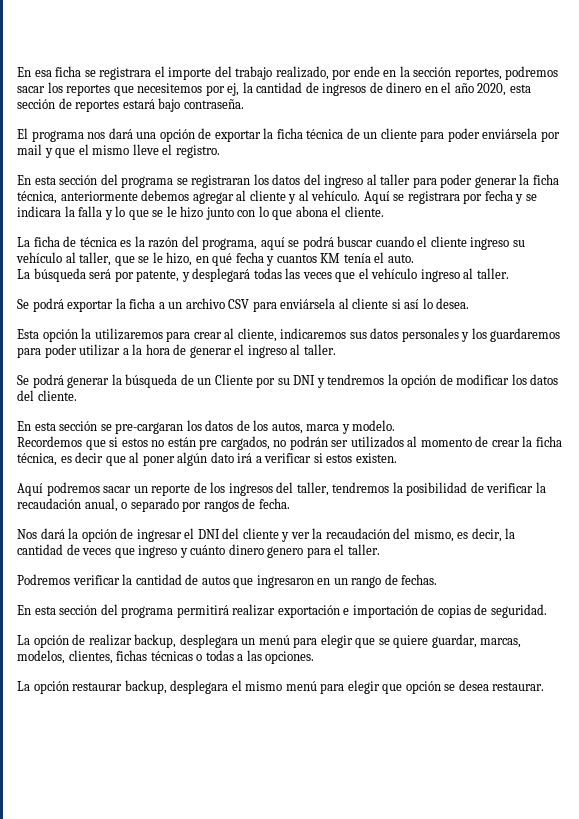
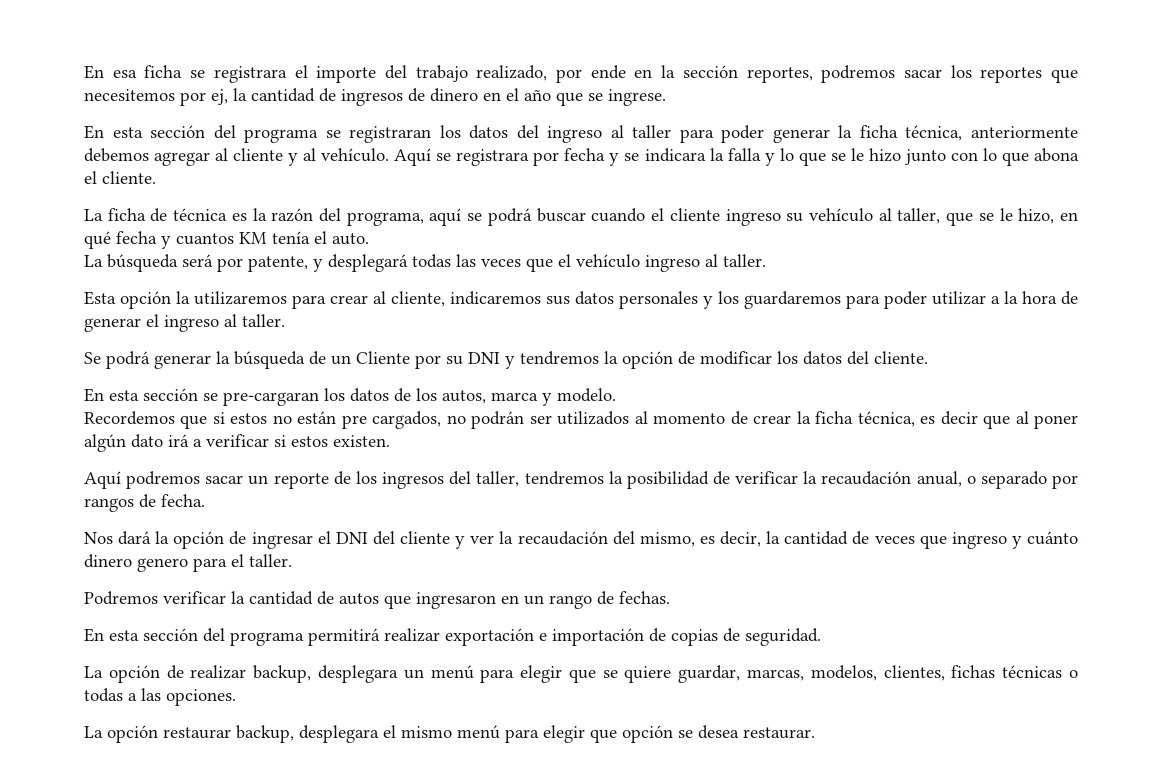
[477,83,531,96] [17,98,244,112] [17,128,560,142] [17,144,220,158] 2020, esta sección de reportes estará bajo contraseña. // El programa nos dará una opción de exportar la ficha técnica de un cliente para poder enviársela por mail y que el mismo lleve el registro. -> [556,89,666,106] que se ingrese.
[17,298,470,312] // Se podrá exportar la ficha a un archivo CSV para enviársela al cliente si así lo desea. -> (766, 260) none

